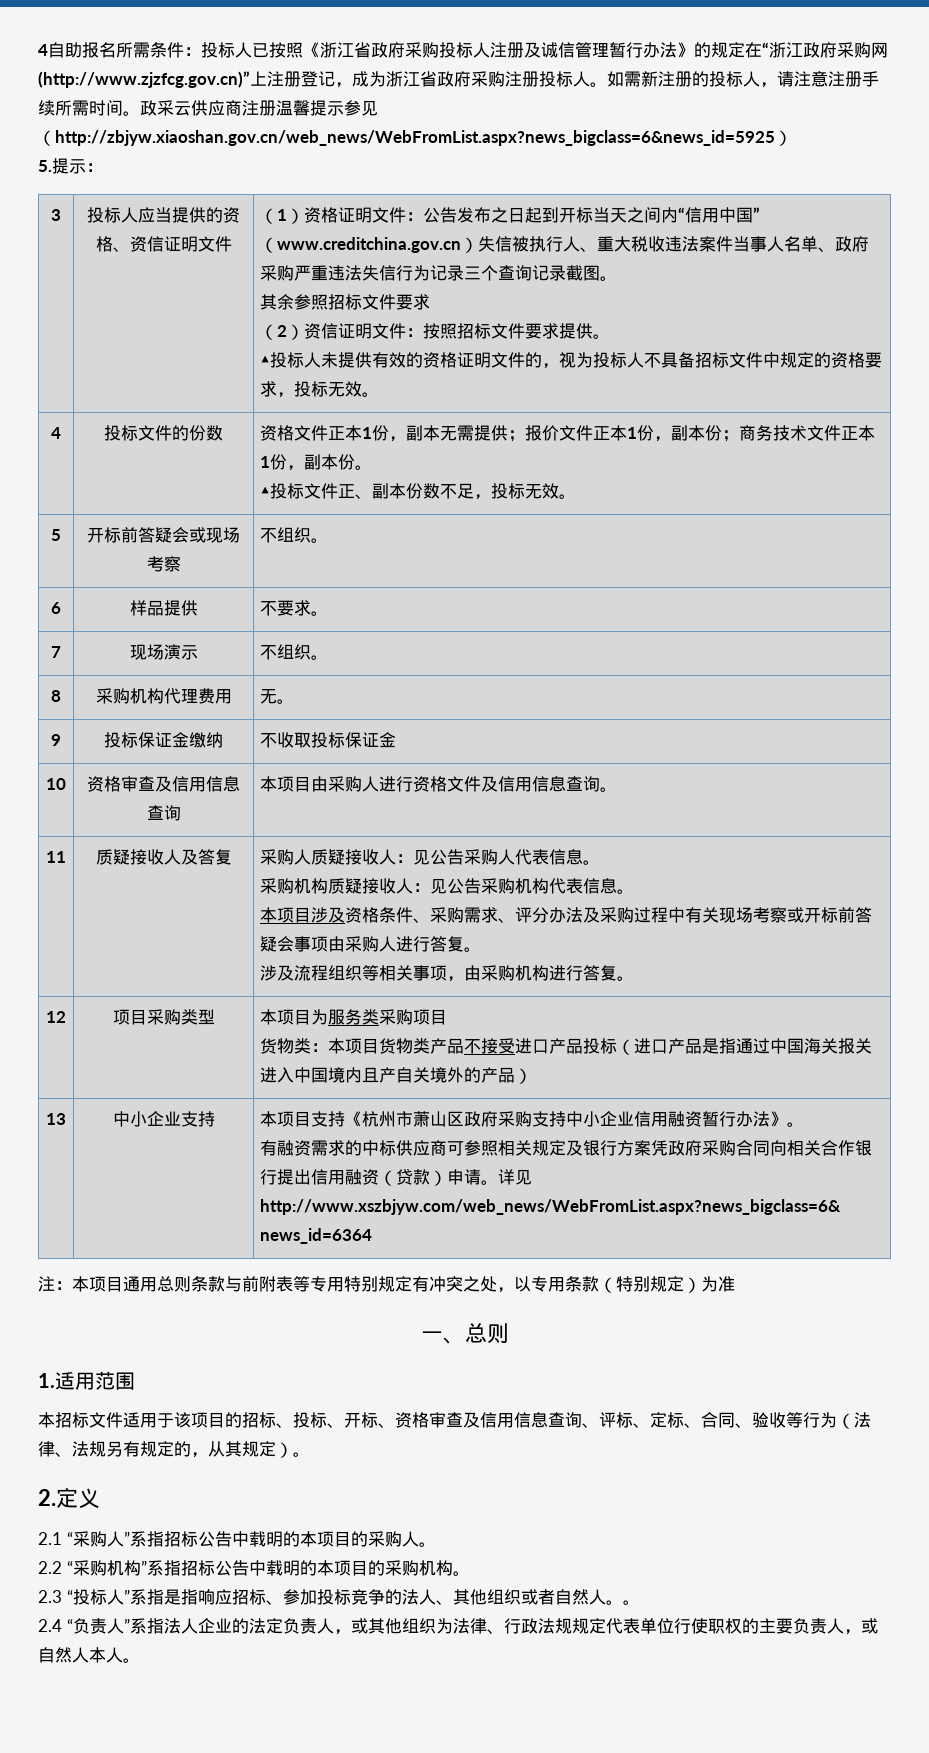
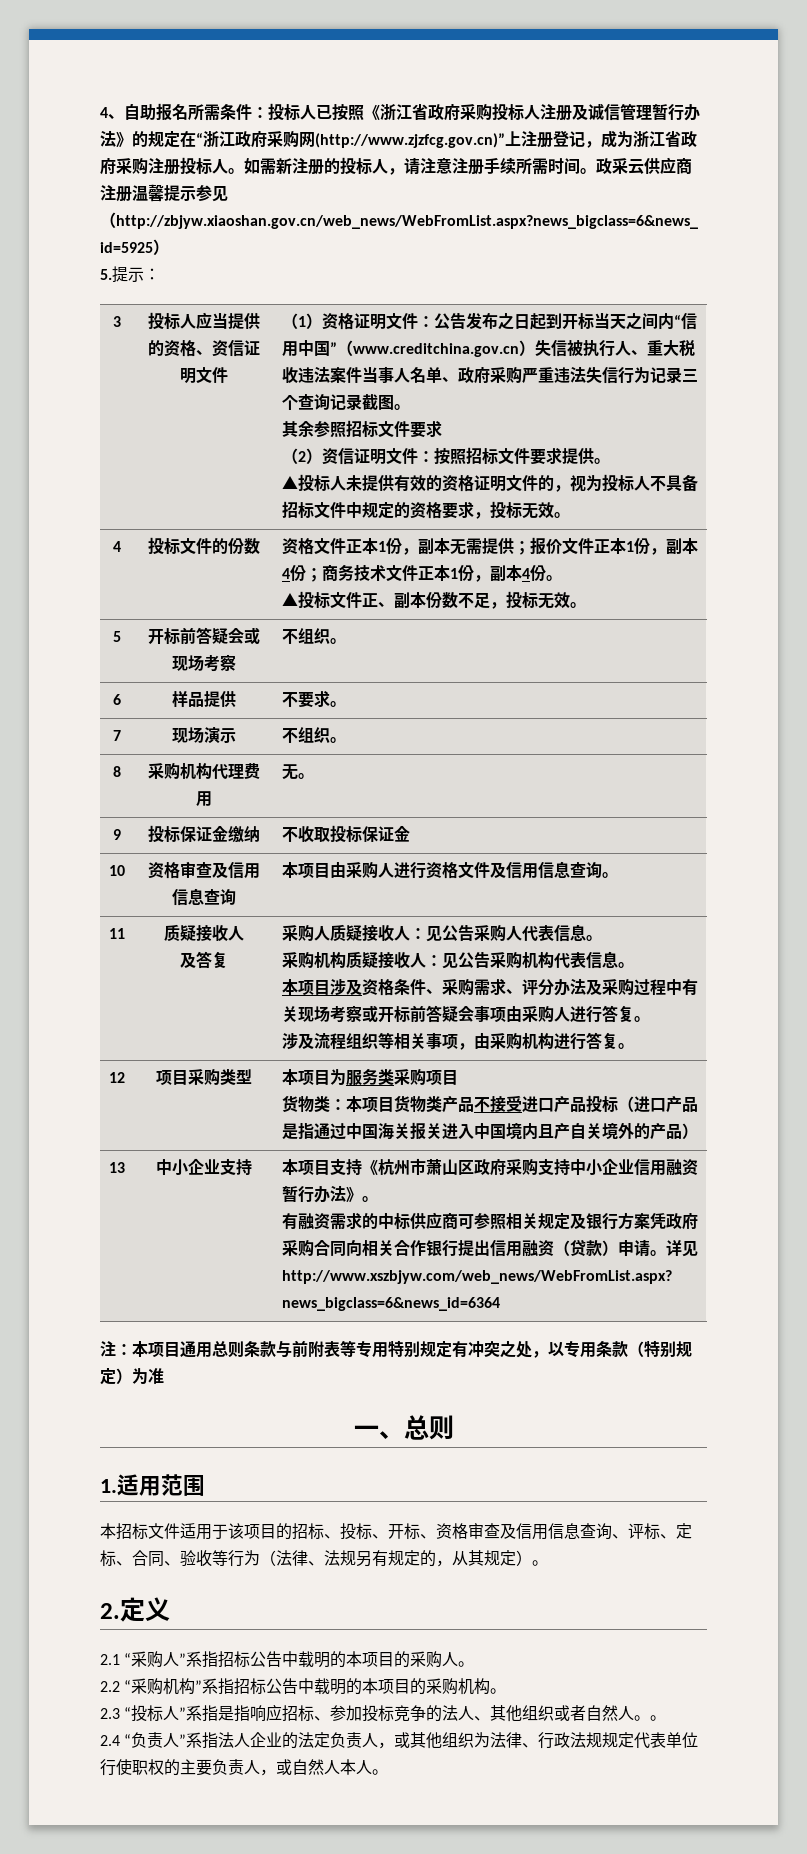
[38,44,48,56] 4 -> [100,107,124,119] 4、
(706, 433) none -> [281,568,290,579] 4
(339, 462) none -> [521,568,530,579] 4
(181, 857) none -> (244, 933) //

